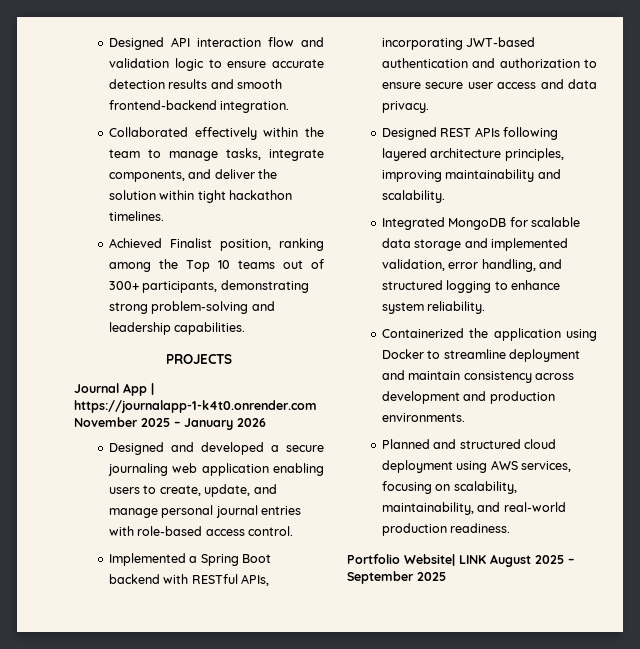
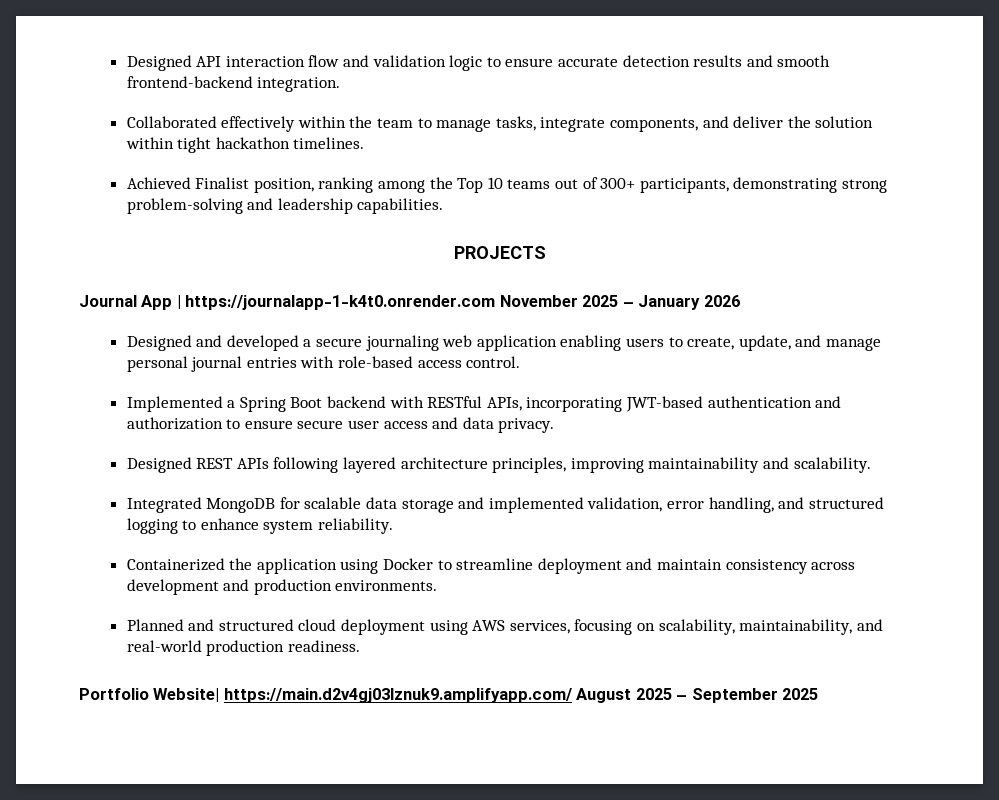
[459,555,486,564] LINK -> [223,688,572,703] https://main.d2v4gj03lznuk9.amplifyapp.com/

